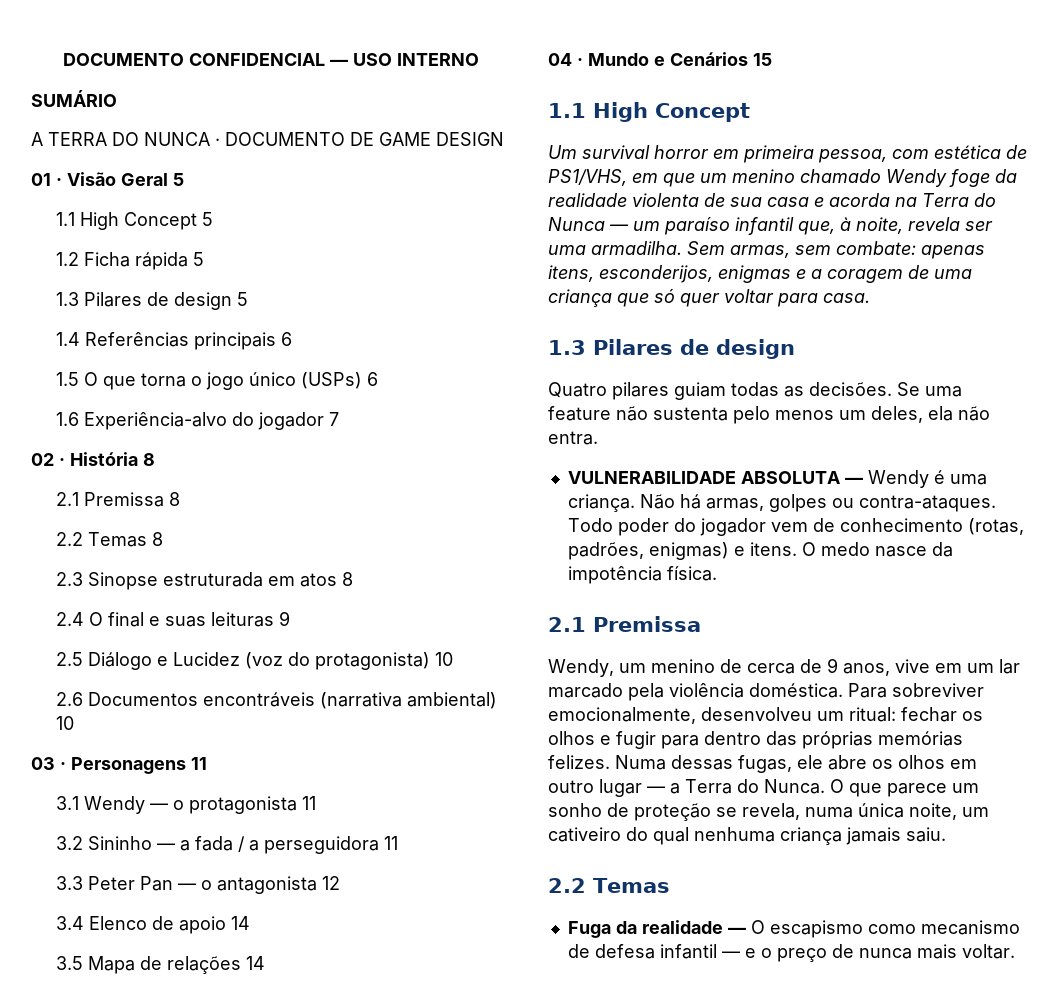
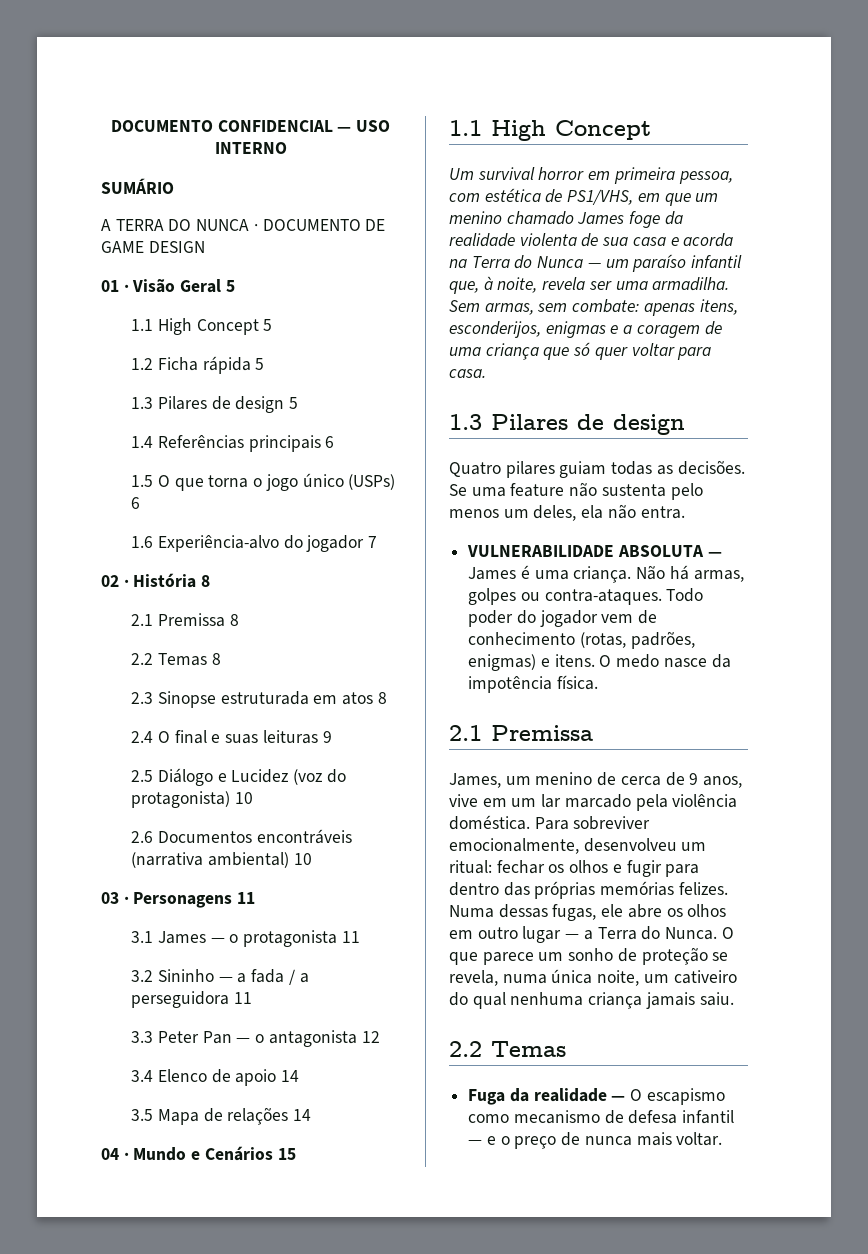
[84,796,146,814] Wendy -> [158,931,207,944] James
[886,169,947,187] Wendy -> [577,212,625,224] James
[867,470,929,488] Wendy -> [468,567,517,580] James
[548,659,614,677] Wendy, -> [449,773,501,788] James,

